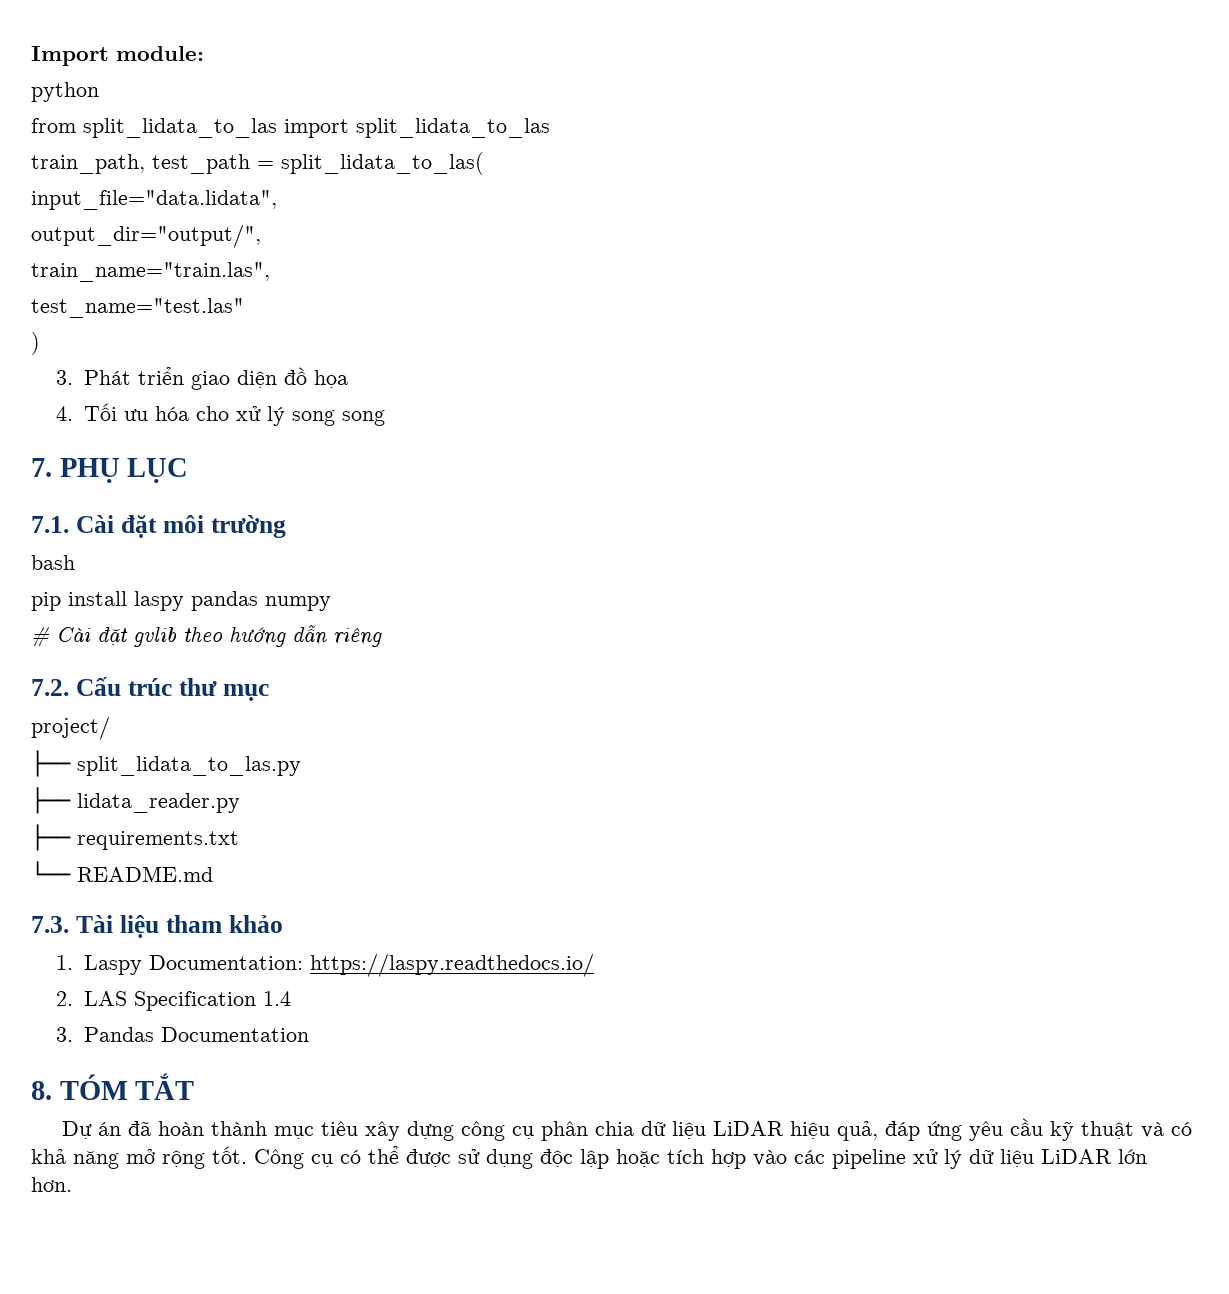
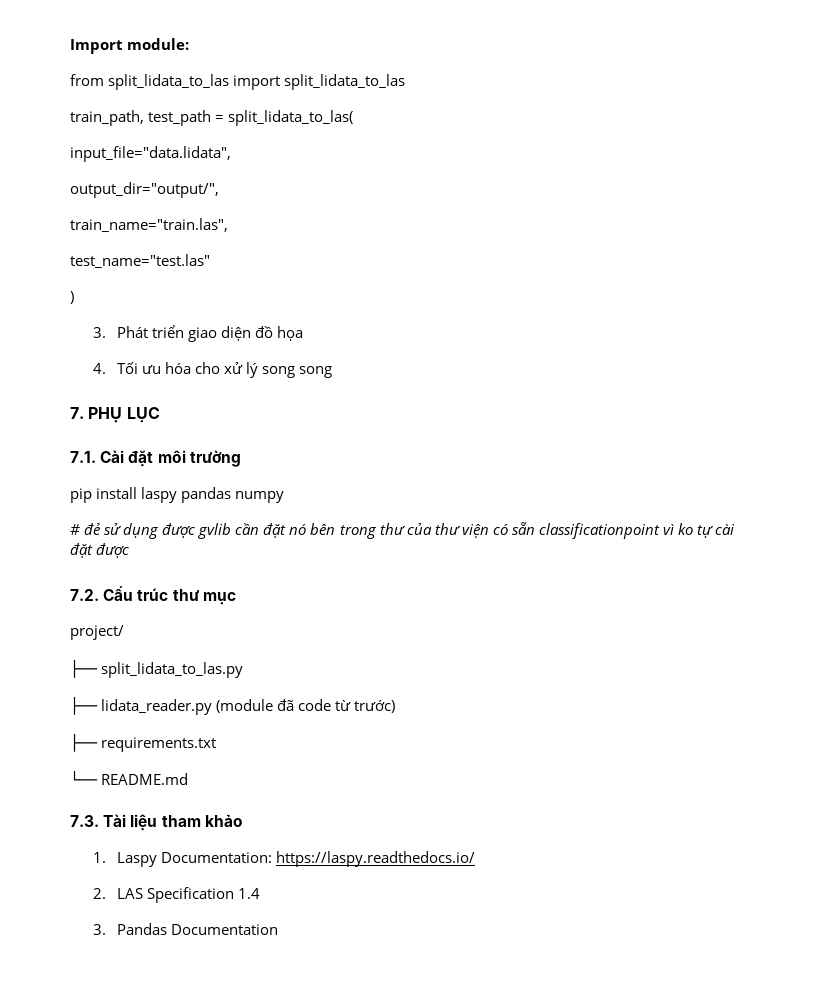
[31,82,99,102] // python -> (190, 44) none
[31,555,75,570] // bash -> (241, 458) none
[56,625,382,647] Cài đặt gvlib theo hướng dẫn riêng -> [84,522,735,539] [70,543,130,558] đẻ sử dụng được gvlib cần đặt nó bên trong thư của thư viện có sẵn classificationpoint vì ko tự cài đặt được
(240, 803) none -> [216,699,396,713] (module đã code từ trước)
[31,1073,195,1100] [62,1118,1193,1141] [31,1146,1147,1169] [31,1177,72,1192] // 8. TÓM TẮT // Dự án đã hoàn thành mục tiêu xây dựng công cụ phân chia dữ liệu LiDAR hiệu quả, đáp ứng yêu cầu kỹ thuật và có khả năng mở rộng tốt. Công cụ có thể được sử dụng độc lập hoặc tích hợp vào các pipeline xử lý dữ liệu LiDAR lớn hơn. -> (278, 929) none

